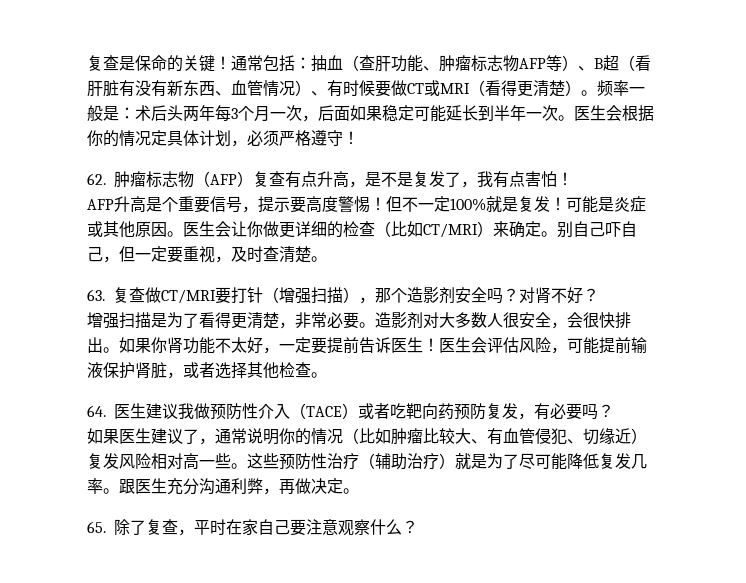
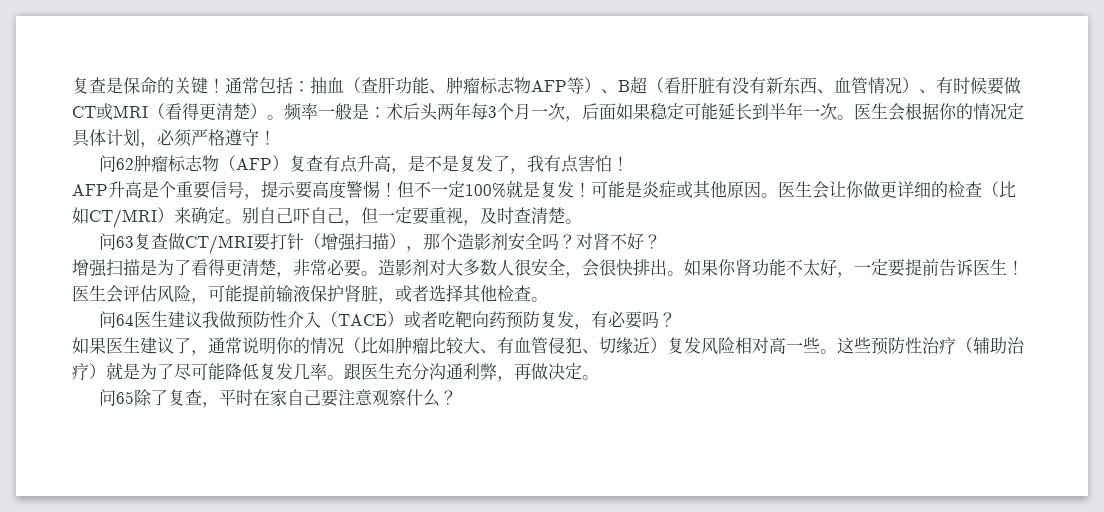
[87,173,106,185] 62. -> [98,155,134,172] 问62
[87,289,105,301] 63. -> [98,233,134,250] 问63
[87,405,106,417] 64. -> [98,311,134,328] 问64
[87,521,106,533] 65. -> [98,389,134,406] 问65

